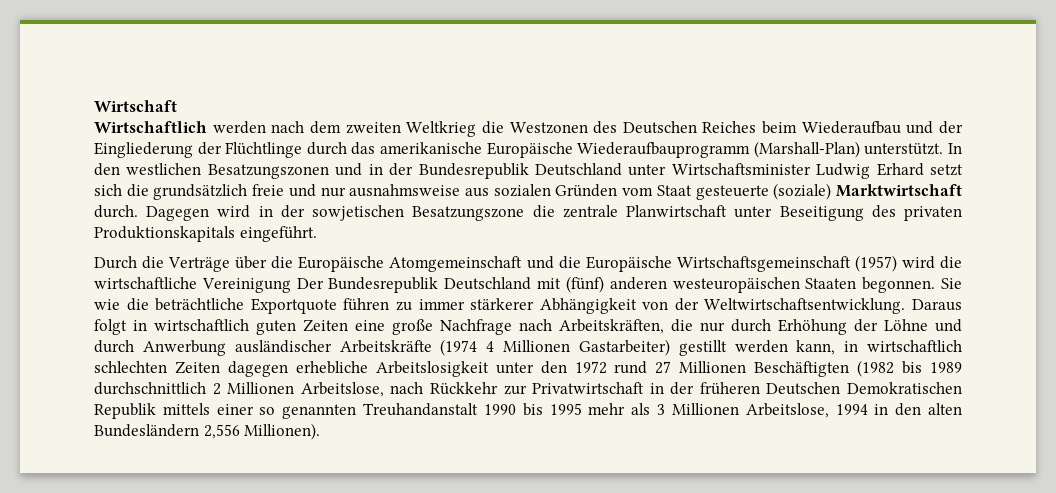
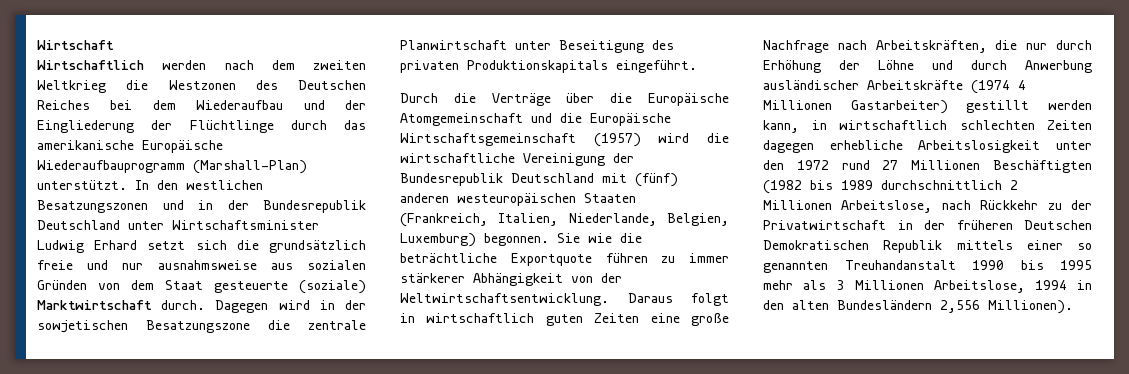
[762,121,798,134] beim -> [110,100,176,110] bei dem
[622,187,654,196] vom -> [98,280,154,290] von dem
[296,278,324,289] Der -> [613,153,634,163] der
(857, 283) none -> [400,213,729,227] [400,233,476,247] (Frankreich, Italien, Niederlande, Belgien, Luxemburg)
[503,385,527,395] zur -> [1047,200,1092,210] zu der

